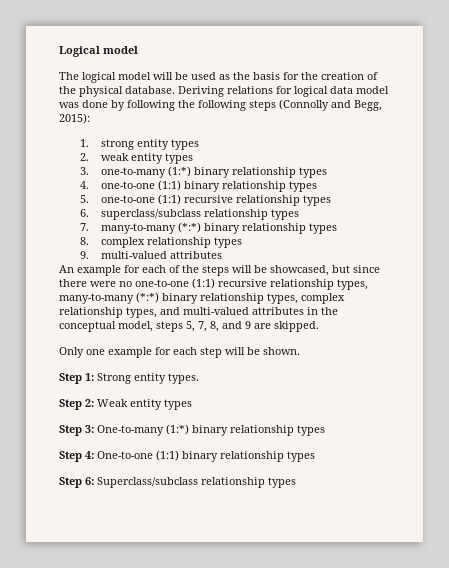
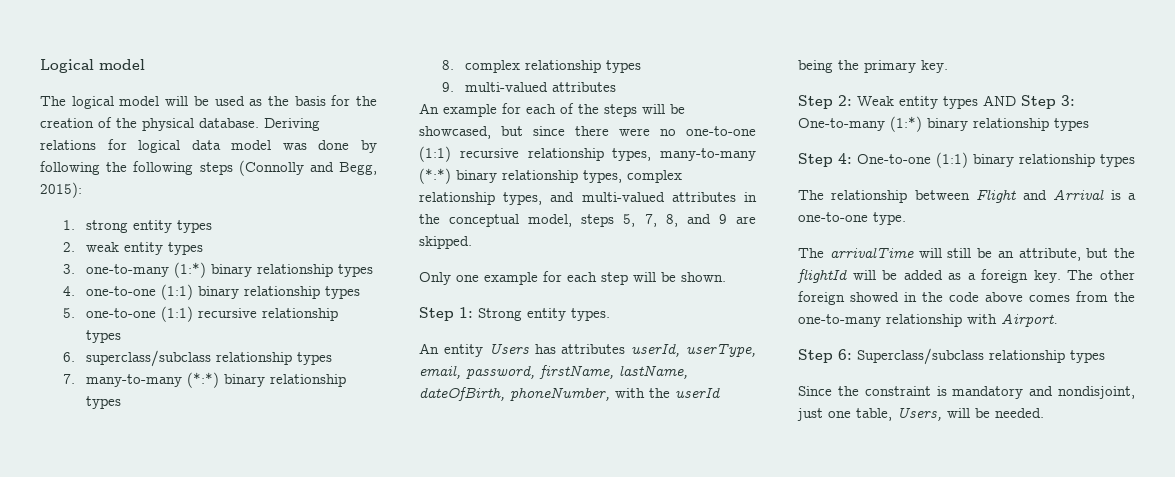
(199, 378) none -> [419,343,756,357] [419,365,688,379] [419,387,720,401] [798,60,948,73] // An entity Users has attributes userId, userType, email, password, firstName, lastName, dateOfBirth, phoneNumber, with the userId being the primary key.
(192, 404) // -> [983,95,1016,106] AND
(315, 456) none -> [798,189,1136,203] [798,212,906,225] [798,247,1135,261] [797,269,1135,283] [798,291,1135,305] [798,313,1058,327] // The relationship between Flight and Arrival is a one-to-one type. // The arrivalTime will still be an attribute, but the flightId will be added as a foreign key. The other foreign showed in the code above comes from the one-to-many relationship with Airport.
(296, 482) none -> [798,386,1135,399] [797,407,1044,421] // Since the constraint is mandatory and nondisjoint, just one table, Users, will be needed.

